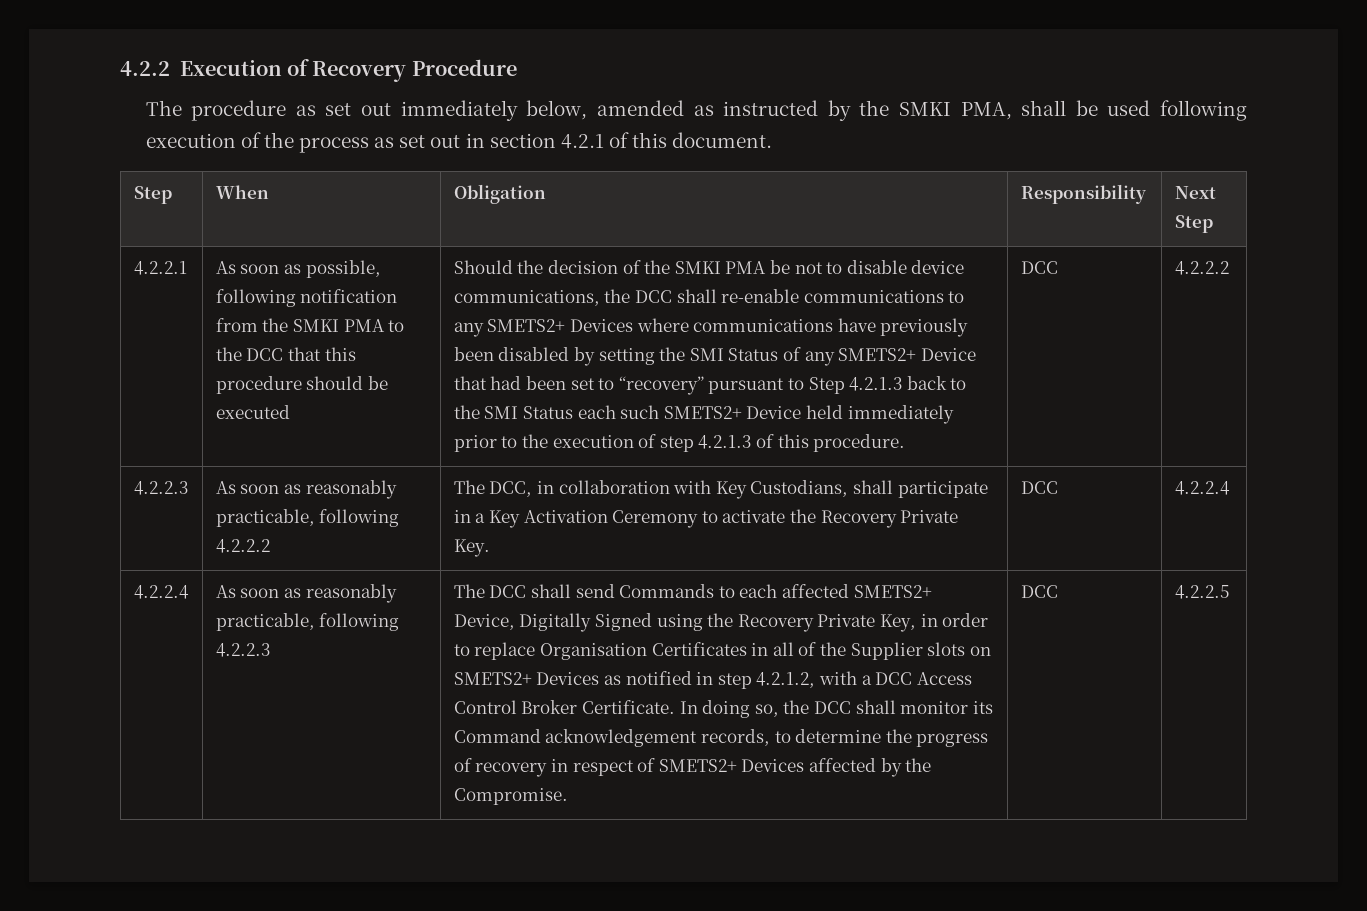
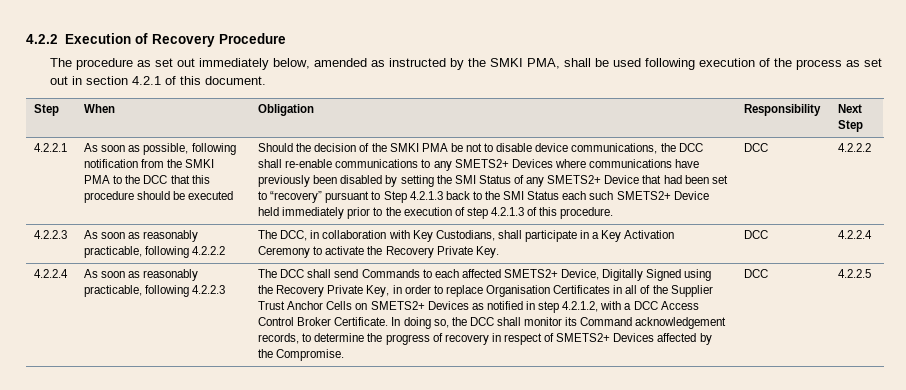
[927,642,966,656] slots -> [258,301,353,310] Trust Anchor Cells

